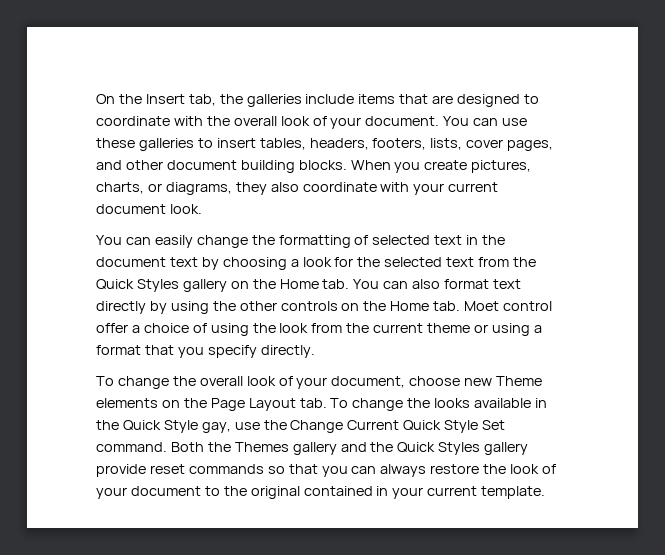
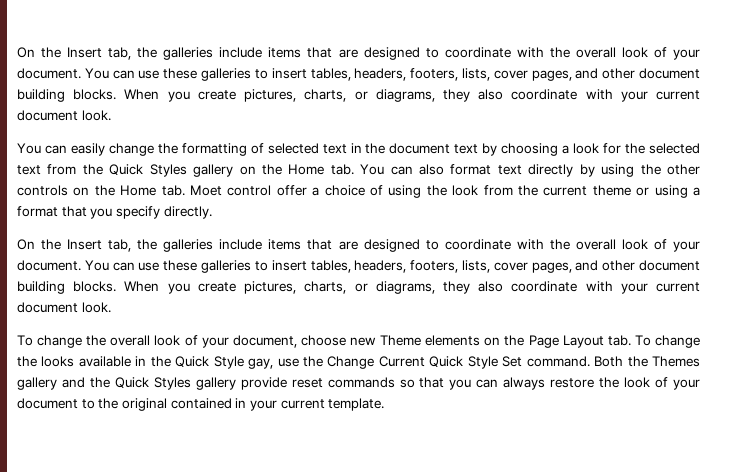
(315, 351) none -> [17,239,700,252] [17,260,700,273] [17,281,700,294] [17,302,111,313] // On the Insert tab, the galleries include items that are designed to coordinate with the overall look of your document. You can use these galleries to insert tables, headers, footers, lists, cover pages, and other document building blocks. When you create pictures, charts, or diagrams, they also coordinate with your current document look.

